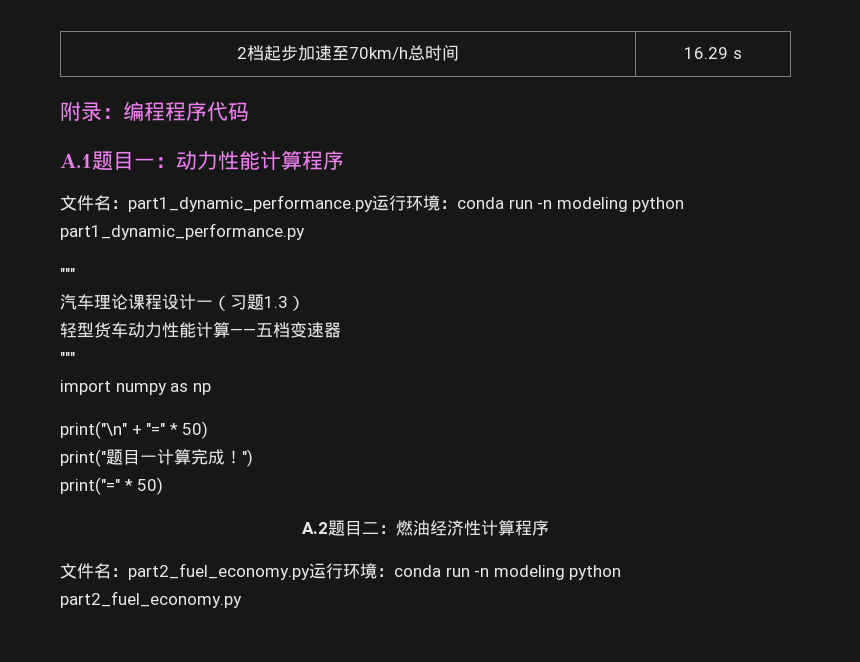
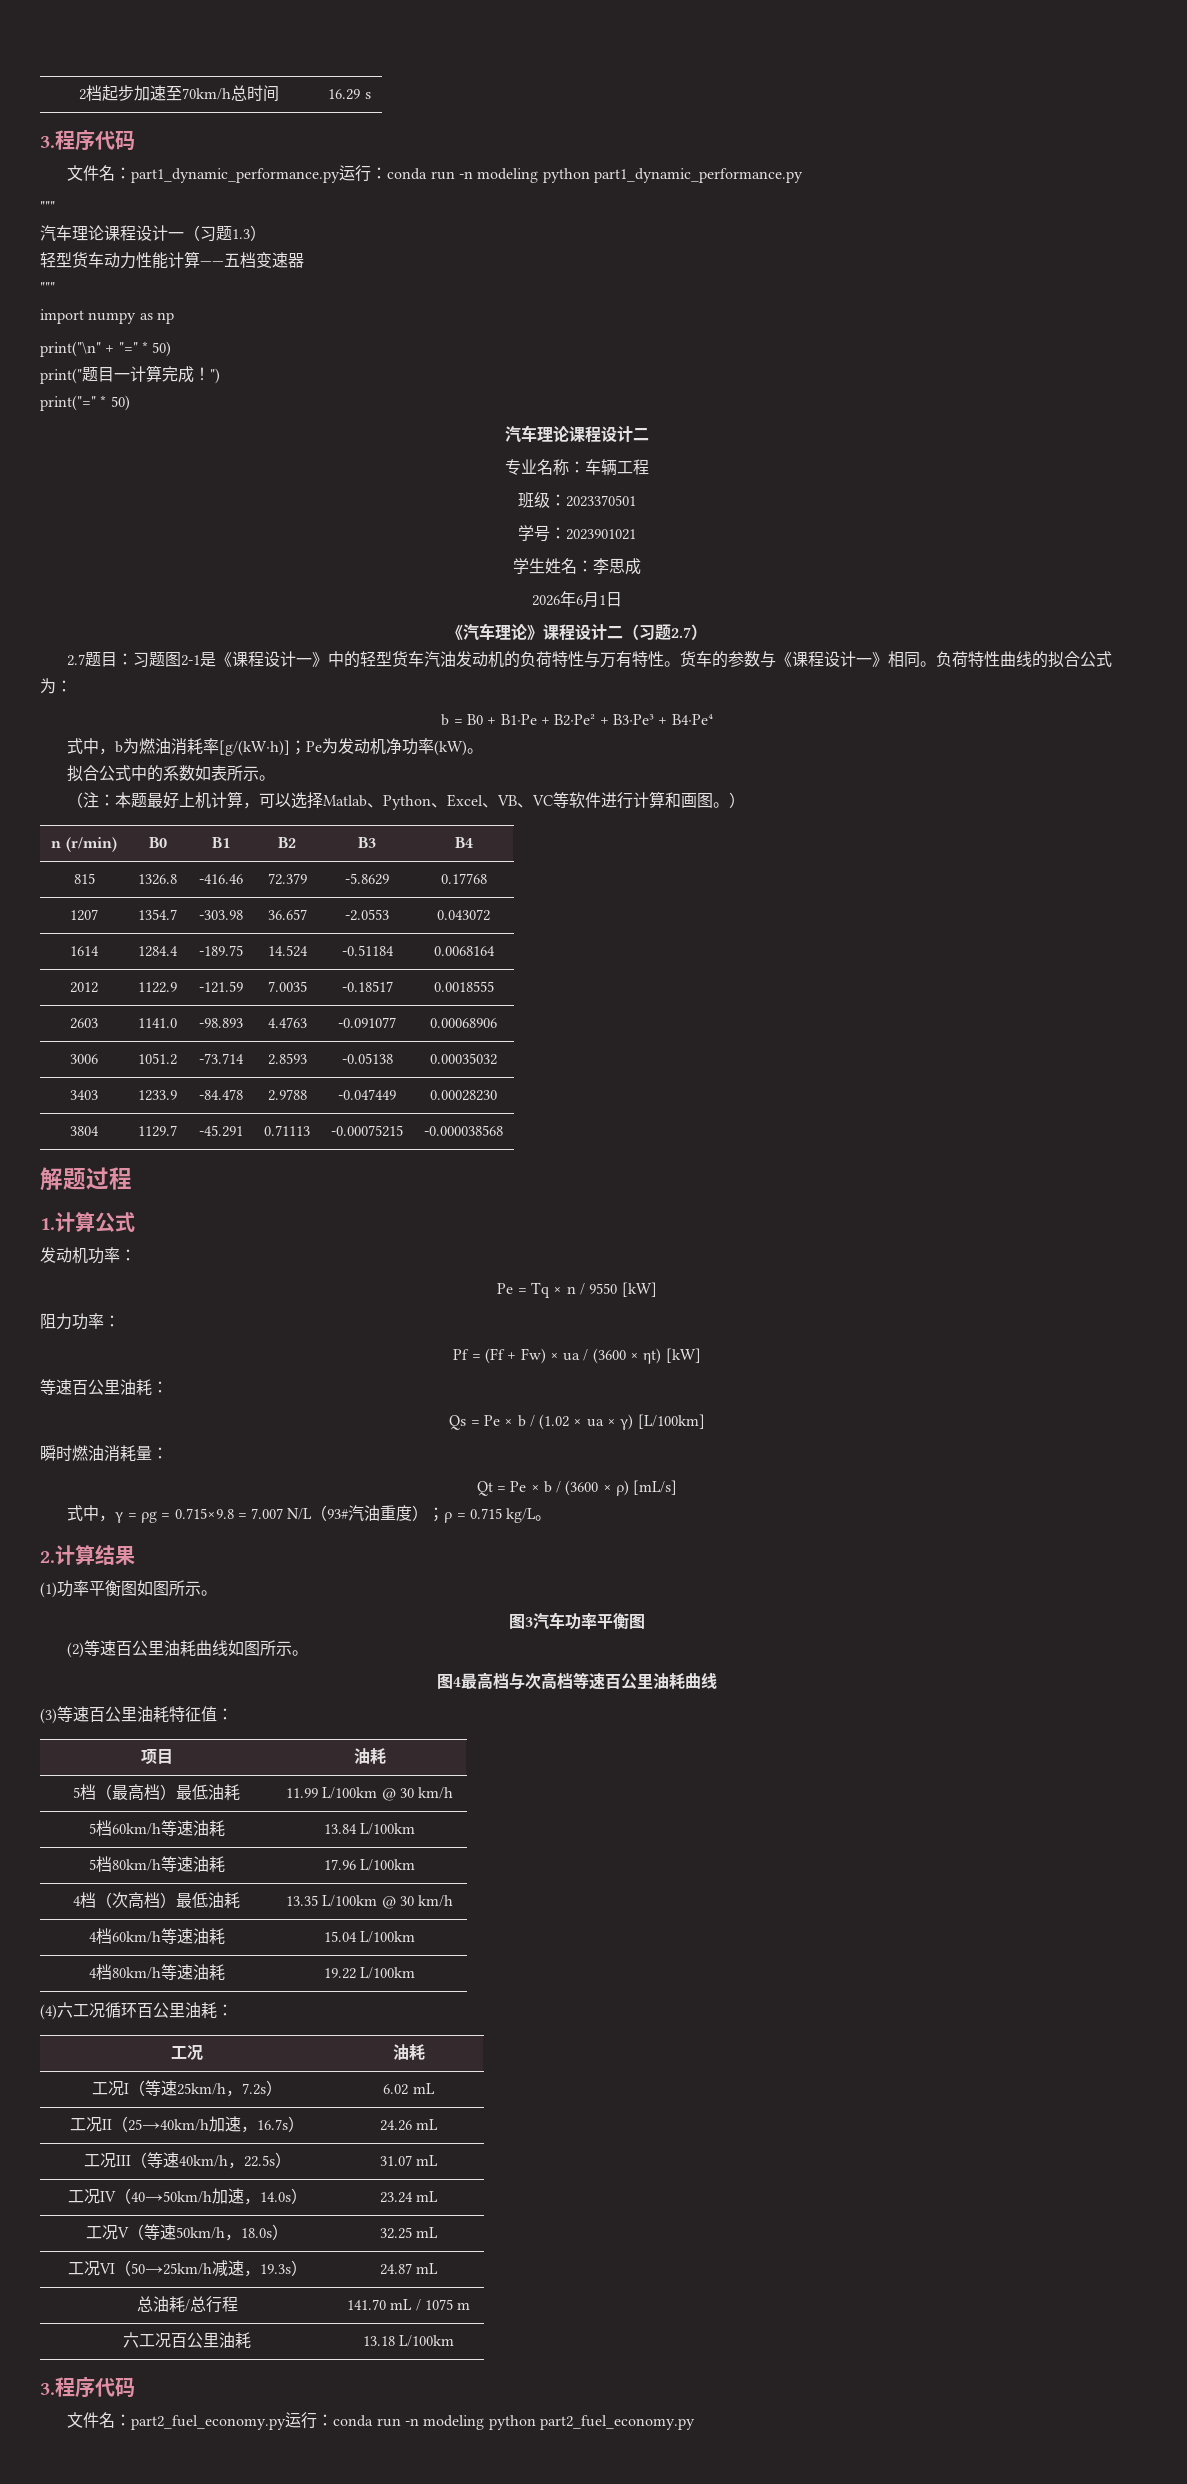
[60,101,249,121] [60,150,344,171] 附录：编程程序代码 // A.1题目一：动力性能计算程序 -> [40,130,135,151] 3.程序代码
[406,195,440,211] 环境 -> (372, 173) none
[302,520,549,536] A.2题目二：燃油经济性计算程序 -> [505,425,649,443] [505,459,649,476] [518,492,636,508] [518,525,636,542] [513,558,641,575] [532,591,622,608] [447,623,707,641] [67,651,1113,668] [40,678,72,694] [441,714,713,726] [67,738,484,756] [67,765,276,782] [67,791,746,810] [51,837,117,852] [148,837,167,848] [211,837,230,848] [278,837,296,848] [358,837,376,848] [454,837,473,848] [73,873,95,884] [138,874,177,885] [198,874,243,884] [267,873,307,885] [345,873,389,885] [440,873,487,884] [70,909,98,921] [138,909,177,920] [198,910,243,920] [267,909,307,920] [345,909,389,921] [437,909,490,921] [70,946,99,956] [138,946,178,957] [198,945,243,956] [267,945,308,957] [341,945,394,956] [433,946,495,956] [70,982,98,993] [138,982,177,993] [198,981,243,993] [267,981,307,992] [341,981,393,992] [433,981,494,992] [70,1018,98,1029] [138,1018,177,1028] [198,1018,243,1028] [267,1017,307,1028] [338,1017,396,1028] [430,1018,497,1028] [70,1054,98,1064] [138,1053,177,1065] [198,1053,244,1064] [267,1053,307,1065] [341,1053,393,1064] [430,1053,497,1065] [70,1090,98,1100] [138,1090,177,1101] [198,1089,243,1100] [267,1089,307,1101] [338,1089,396,1100] [430,1090,497,1101] [70,1126,99,1136] [138,1125,177,1137] [198,1125,243,1137] [264,1125,310,1136] [331,1125,403,1137] [424,1125,503,1136] [40,1167,132,1191] [40,1212,135,1232] [40,1247,136,1264] [497,1282,657,1298] [40,1313,120,1330] [453,1348,701,1364] [40,1379,168,1396] [449,1414,705,1430] [40,1445,168,1462] [476,1480,678,1496] [67,1505,552,1523] [40,1545,135,1565] [40,1580,217,1598] [509,1612,645,1630] [67,1640,309,1658] [437,1672,717,1690] [40,1706,233,1724] [140,1749,173,1765] [353,1748,386,1764] [73,1784,240,1801] [285,1787,454,1801] [88,1820,225,1837] [323,1823,416,1835] [88,1856,225,1873] [323,1859,416,1871] [73,1892,240,1909] [285,1895,454,1909] [88,1928,225,1945] [323,1931,416,1943] [88,1964,225,1981] [323,1967,416,1979] [40,2002,233,2020] [171,2045,203,2060] [392,2044,425,2060] [92,2080,282,2097] [383,2083,435,2095] [70,2116,304,2133] [379,2119,439,2131] [83,2152,291,2169] [379,2155,439,2166] [67,2188,307,2205] [379,2191,439,2203] [86,2224,288,2241] [379,2227,439,2239] [67,2260,307,2277] [379,2263,439,2275] [136,2296,238,2313] [346,2299,471,2311] [123,2332,251,2349] [362,2335,455,2347] [40,2377,135,2398] 汽车理论课程设计二 // 专业名称：车辆工程 // 班级：2023370501 // 学号：2023901021 // 学生姓名：李思成 // 2026年6月1日 // 《汽车理论》课程设计二（习题2.7） // 2.7题目：习题图2-1是《课程设计一》中的轻型货车汽油发动机的负荷特性与万有特性。货车的参数与《课程设计一》相同。负荷特性曲线的拟合公式为： // b = B0 + B1·Pe + B2·Pe² + B3·Pe³ + B4·Pe⁴ // 式中，b为燃油消耗率[g/(kW·h)]；Pe为发动机净功率(kW)。 // 拟合公式中的系数如表所示。 // （注：本题最好上机计算，可以选择Matlab、Python、Excel、VB、VC等软件进行计算和画图。） // n (r/min) | B0 | B1 | B2 | B3 | B4 // 815 | 1326.8 | -416.46 | 72.379 | -5.8629 | 0.17768 // 1207 | 1354.7 | -303.98 | 36.657 | -2.0553 | 0.043072 // 1614 | 1284.4 | -189.75 | 14.524 | -0.51184 | 0.0068164 // 2012 | 1122.9 | -121.59 | 7.0035 | -0.18517 | 0.0018555 // 2603 | 1141.0 | -98.893 | 4.4763 | -0.091077 | 0.00068906 // 3006 | 1051.2 | -73.714 | 2.8593 | -0.05138 | 0.00035032 // 3403 | 1233.9 | -84.478 | 2.9788 | -0.047449 | 0.00028230 // 3804 | 1129.7 | -45.291 | 0.71113 | -0.00075215 | -0.000038568 // 解题过程 // 1.计算公式 // 发动机功率： // Pe = Tq × n / 9550 [kW] // 阻力功率： // Pf = (Ff + Fw) × ua / (3600 × ηt) [kW] // 等速百公里油耗： // Qs = Pe × b / (1.02 × ua × γ) [L/100km] // 瞬时燃油消耗量： // Qt = Pe × b / (3600 × ρ) [mL/s] // 式中，γ = ρg = 0.715×9.8 = 7.007 N/L（93#汽油重度）；ρ = 0.715 kg/L。 // 2.计算结果 // (1)功率平衡图如图所示。 // 图3汽车功率平衡图 // (2)等速百公里油耗曲线如图所示。 // 图4最高档与次高档等速百公里油耗曲线 // (3)等速百公里油耗特征值： // 项目 | 油耗 // 5档（最高档）最低油耗 | 11.99 L/100km @ 30 km/h // 5档60km/h等速油耗 | 13.84 L/100km // 5档80km/h等速油耗 | 17.96 L/100km // 4档（次高档）最低油耗 | 13.35 L/100km @ 30 km/h // 4档60km/h等速油耗 | 15.04 L/100km // 4档80km/h等速油耗 | 19.22 L/100km // (4)六工况循环百公里油耗： // 工况 | 油耗 // 工况I（等速25km/h，7.2s） | 6.02 mL // 工况II（25→40km/h加速，16.7s） | 24.26 mL // 工况III（等速40km/h，22.5s） | 31.07 mL // 工况IV（40→50km/h加速，14.0s） | 23.24 mL // 工况V（等速50km/h，18.0s） | 32.25 mL // 工况VI（50→25km/h减速，19.3s） | 24.87 mL // 总油耗/总行程 | 141.70 mL / 1075 m // 六工况百公里油耗 | 13.18 L/100km // 3.程序代码
[343,563,377,579] 环境 -> (318, 2420) none

